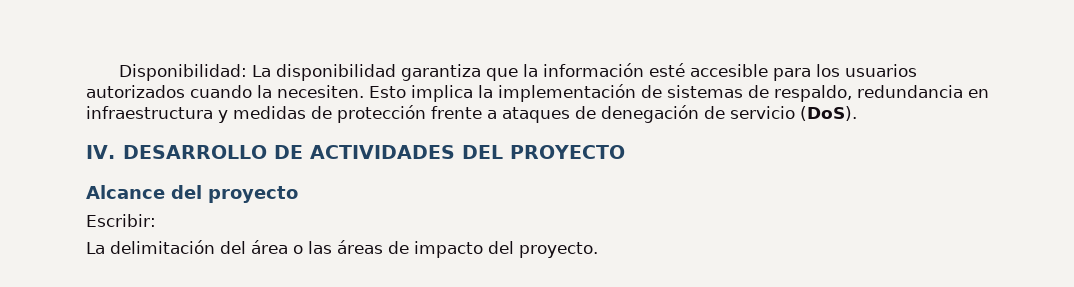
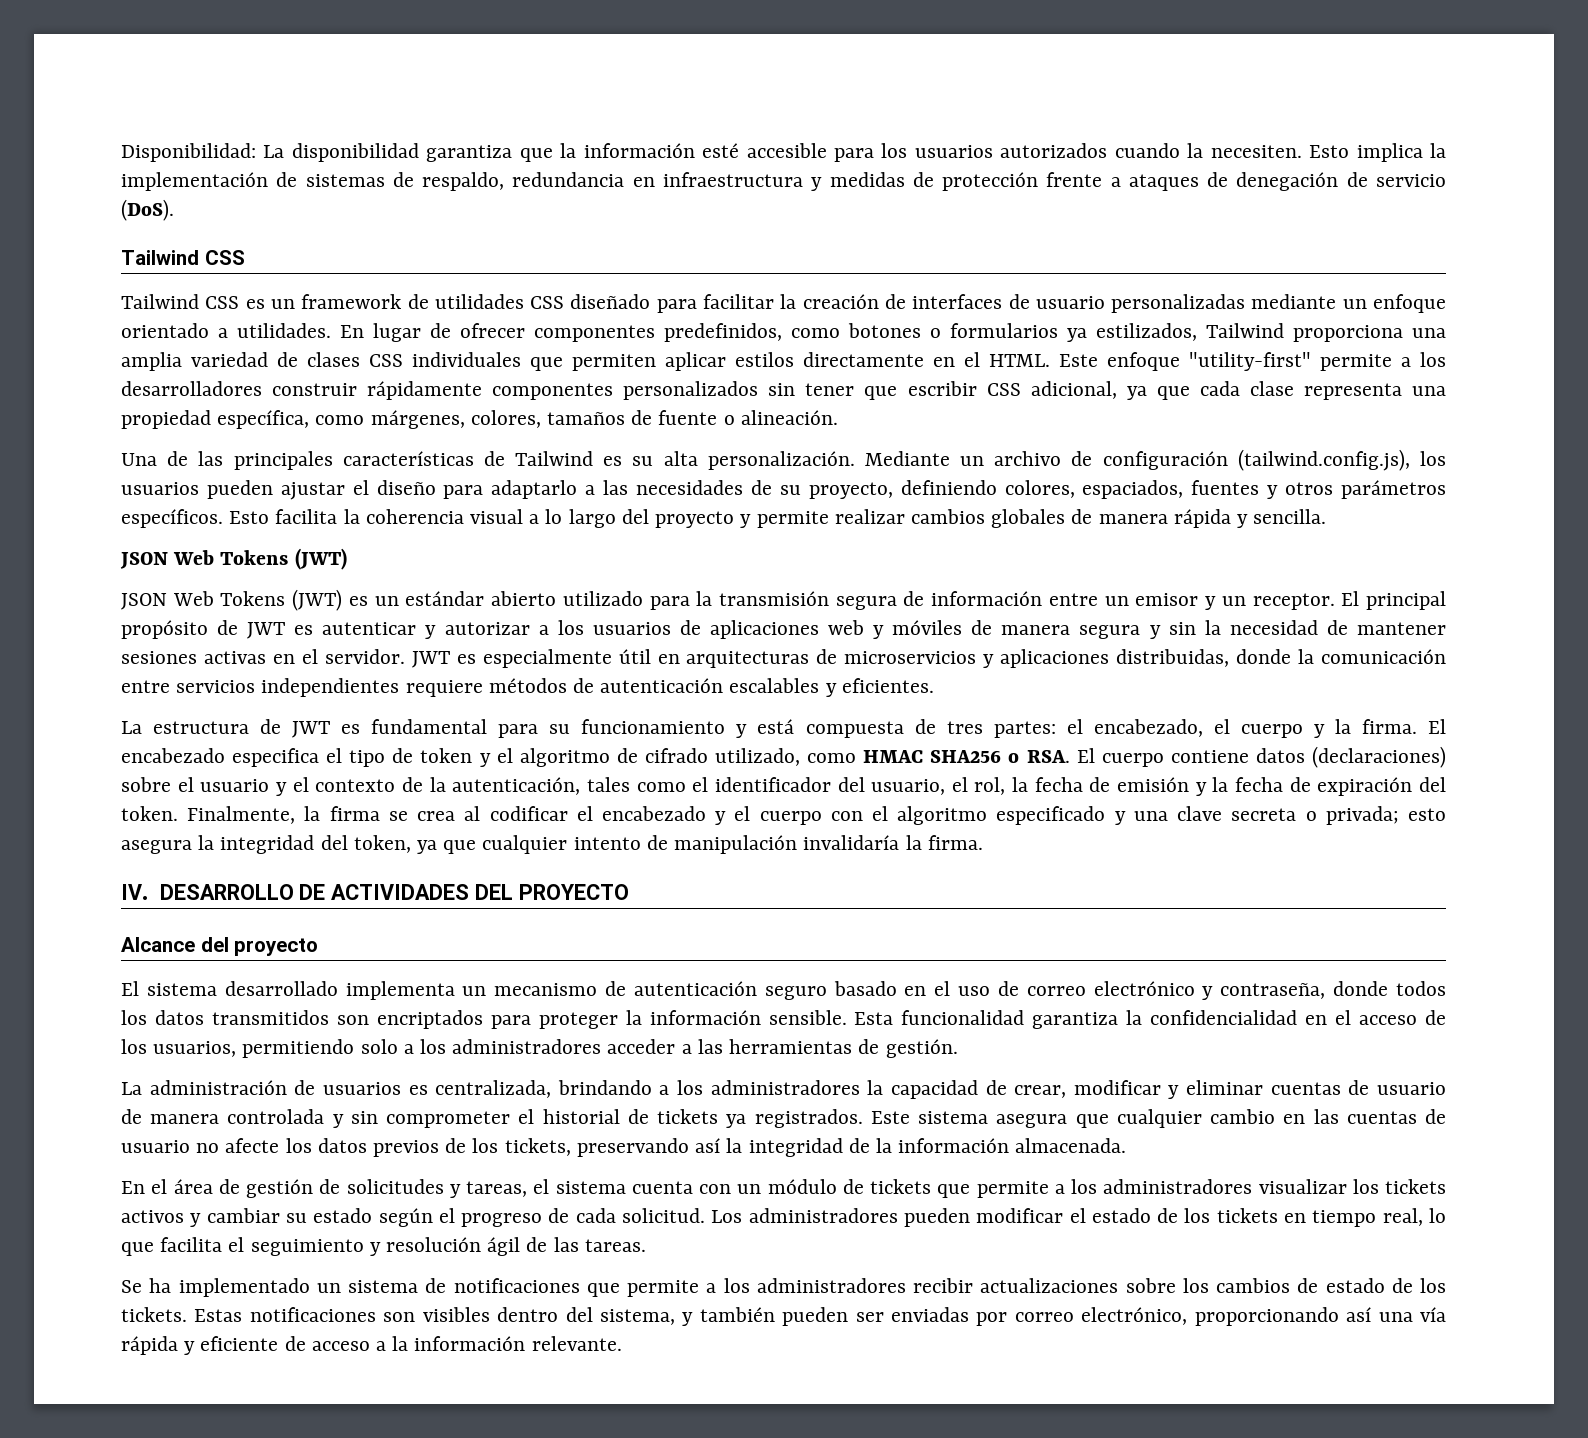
(857, 113) none -> [121,250,245,265] [121,294,1446,313] [121,323,1446,342] [121,352,1446,371] [121,381,1446,400] [121,410,838,429] [121,449,1446,471] [121,480,1446,500] [121,509,1327,528] [120,548,347,570] [121,589,1447,611] [121,620,1446,639] [121,649,1446,668] [121,678,934,697] [121,719,1446,738] [121,746,1446,768] [121,777,1447,796] [121,806,1446,825] [121,835,983,854] // Tailwind CSS // Tailwind CSS es un framework de utilidades CSS diseñado para facilitar la creación de interfaces de usuario personalizadas mediante un enfoque orientado a utilidades. En lugar de ofrecer componentes predefinidos, como botones o formularios ya estilizados, Tailwind proporciona una amplia variedad de clases CSS individuales que permiten aplicar estilos directamente en el HTML. Este enfoque "utility-first" permite a los desarrolladores construir rápidamente componentes personalizados sin tener que escribir CSS adicional, ya que cada clase representa una propiedad específica, como márgenes, colores, tamaños de fuente o alineación. // Una de las principales características de Tailwind es su alta personalización. Mediante un archivo de configuración (tailwind.config.js), los usuarios pueden ajustar el diseño para adaptarlo a las necesidades de su proyecto, definiendo colores, espaciados, fuentes y otros parámetros específicos. Esto facilita la coherencia visual a lo largo del proyecto y permite realizar cambios globales de manera rápida y sencilla. // JSON Web Tokens (JWT) // JSON Web Tokens (JWT) es un estándar abierto utilizado para la transmisión segura de información entre un emisor y un receptor. El principal propósito de JWT es autenticar y autorizar a los usuarios de aplicaciones web y móviles de manera segura y sin la necesidad de mantener sesiones activas en el servidor. JWT es especialmente útil en arquitecturas de microservicios y aplicaciones distribuidas, donde la comunicación entre servicios independientes requiere métodos de autenticación escalables y eficientes. // La estructura de JWT es fundamental para su funcionamiento y está compuesta de tres partes: el encabezado, el cuerpo y la firma. El encabezado especifica el tipo de token y el algoritmo de cifrado utilizado, como HMAC SHA256 o RSA. El cuerpo contiene datos (declaraciones) sobre el usuario y el contexto de la autenticación, tales como el identificador del usuario, el rol, la fecha de emisión y la fecha de expiración del token. Finalmente, la firma se crea al codificar el encabezado y el cuerpo con el algoritmo especificado y una clave secreta o privada; esto asegura la integridad del token, ya que cualquier intento de manipulación invalidaría la firma.
[86,214,156,227] [86,240,598,258] Escribir: // La delimitación del área o las áreas de impacto del proyecto. -> [121,981,1447,1000] [121,1010,1446,1029] [121,1039,958,1058] [121,1080,1446,1099] [121,1109,1446,1128] [121,1138,1127,1157] [121,1179,1446,1198] [121,1208,1447,1227] [121,1237,646,1256] [121,1278,1446,1297] [121,1307,1447,1326] [121,1336,622,1355] El sistema desarrollado implementa un mecanismo de autenticación seguro basado en el uso de correo electrónico y contraseña, donde todos los datos transmitidos son encriptados para proteger la información sensible. Esta funcionalidad garantiza la confidencialidad en el acceso de los usuarios, permitiendo solo a los administradores acceder a las herramientas de gestión. // La administración de usuarios es centralizada, brindando a los administradores la capacidad de crear, modificar y eliminar cuentas de usuario de manera controlada y sin comprometer el historial de tickets ya registrados. Este sistema asegura que cualquier cambio en las cuentas de usuario no afecte los datos previos de los tickets, preservando así la integridad de la información almacenada. // En el área de gestión de solicitudes y tareas, el sistema cuenta con un módulo de tickets que permite a los administradores visualizar los tickets activos y cambiar su estado según el progreso de cada solicitud. Los administradores pueden modificar el estado de los tickets en tiempo real, lo que facilita el seguimiento y resolución ágil de las tareas. // Se ha implementado un sistema de notificaciones que permite a los administradores recibir actualizaciones sobre los cambios de estado de los tickets. Estas notificaciones son visibles dentro del sistema, y también pueden ser enviadas por correo electrónico, proporcionando así una vía rápida y eficiente de acceso a la información relevante.

